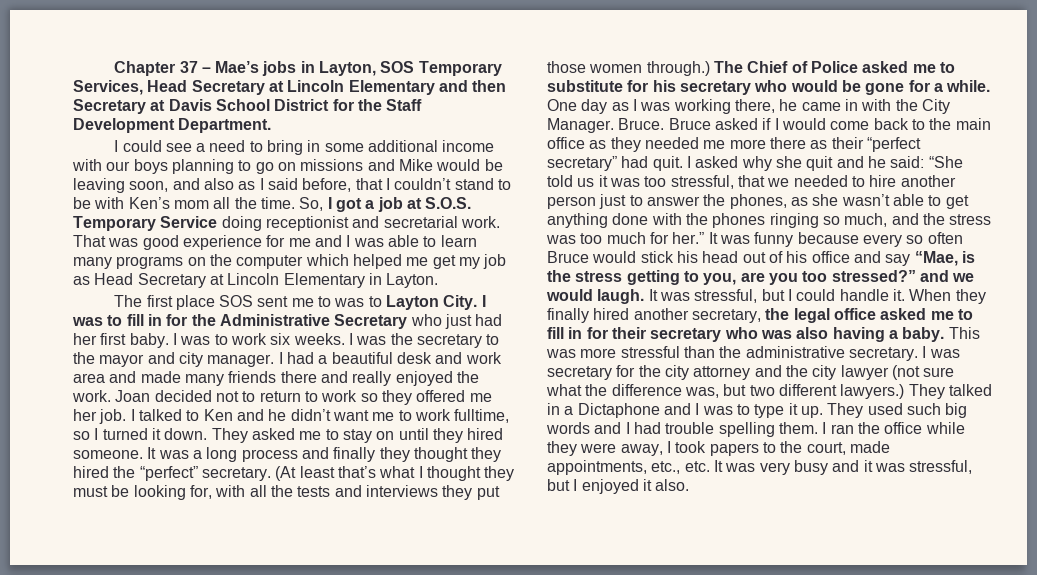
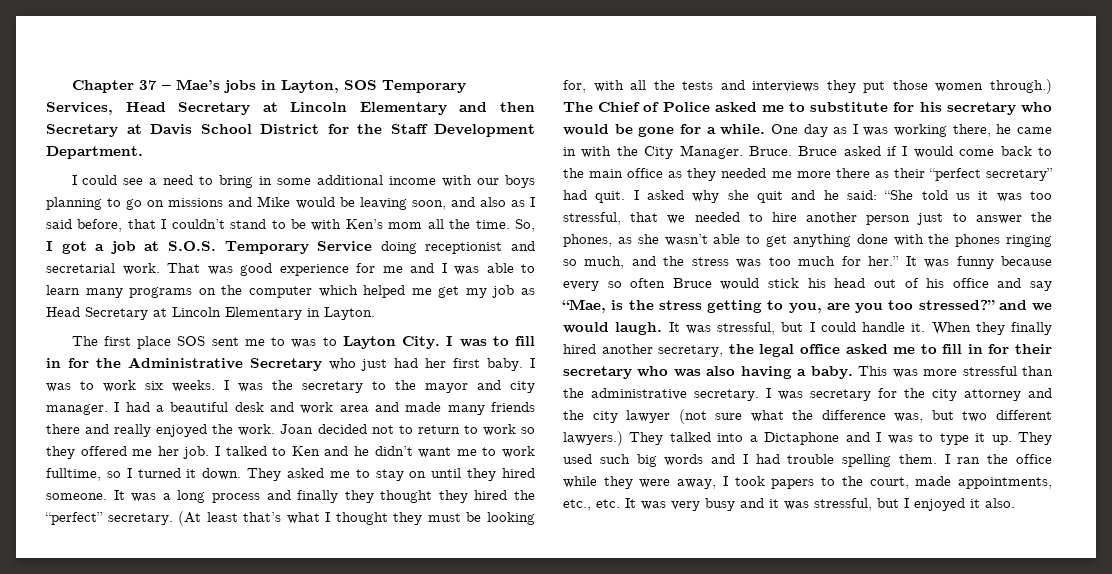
[547,403,560,415] in -> [717,433,744,442] into

